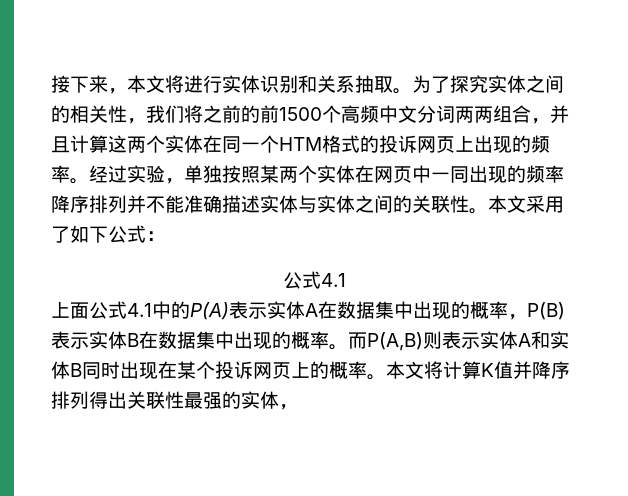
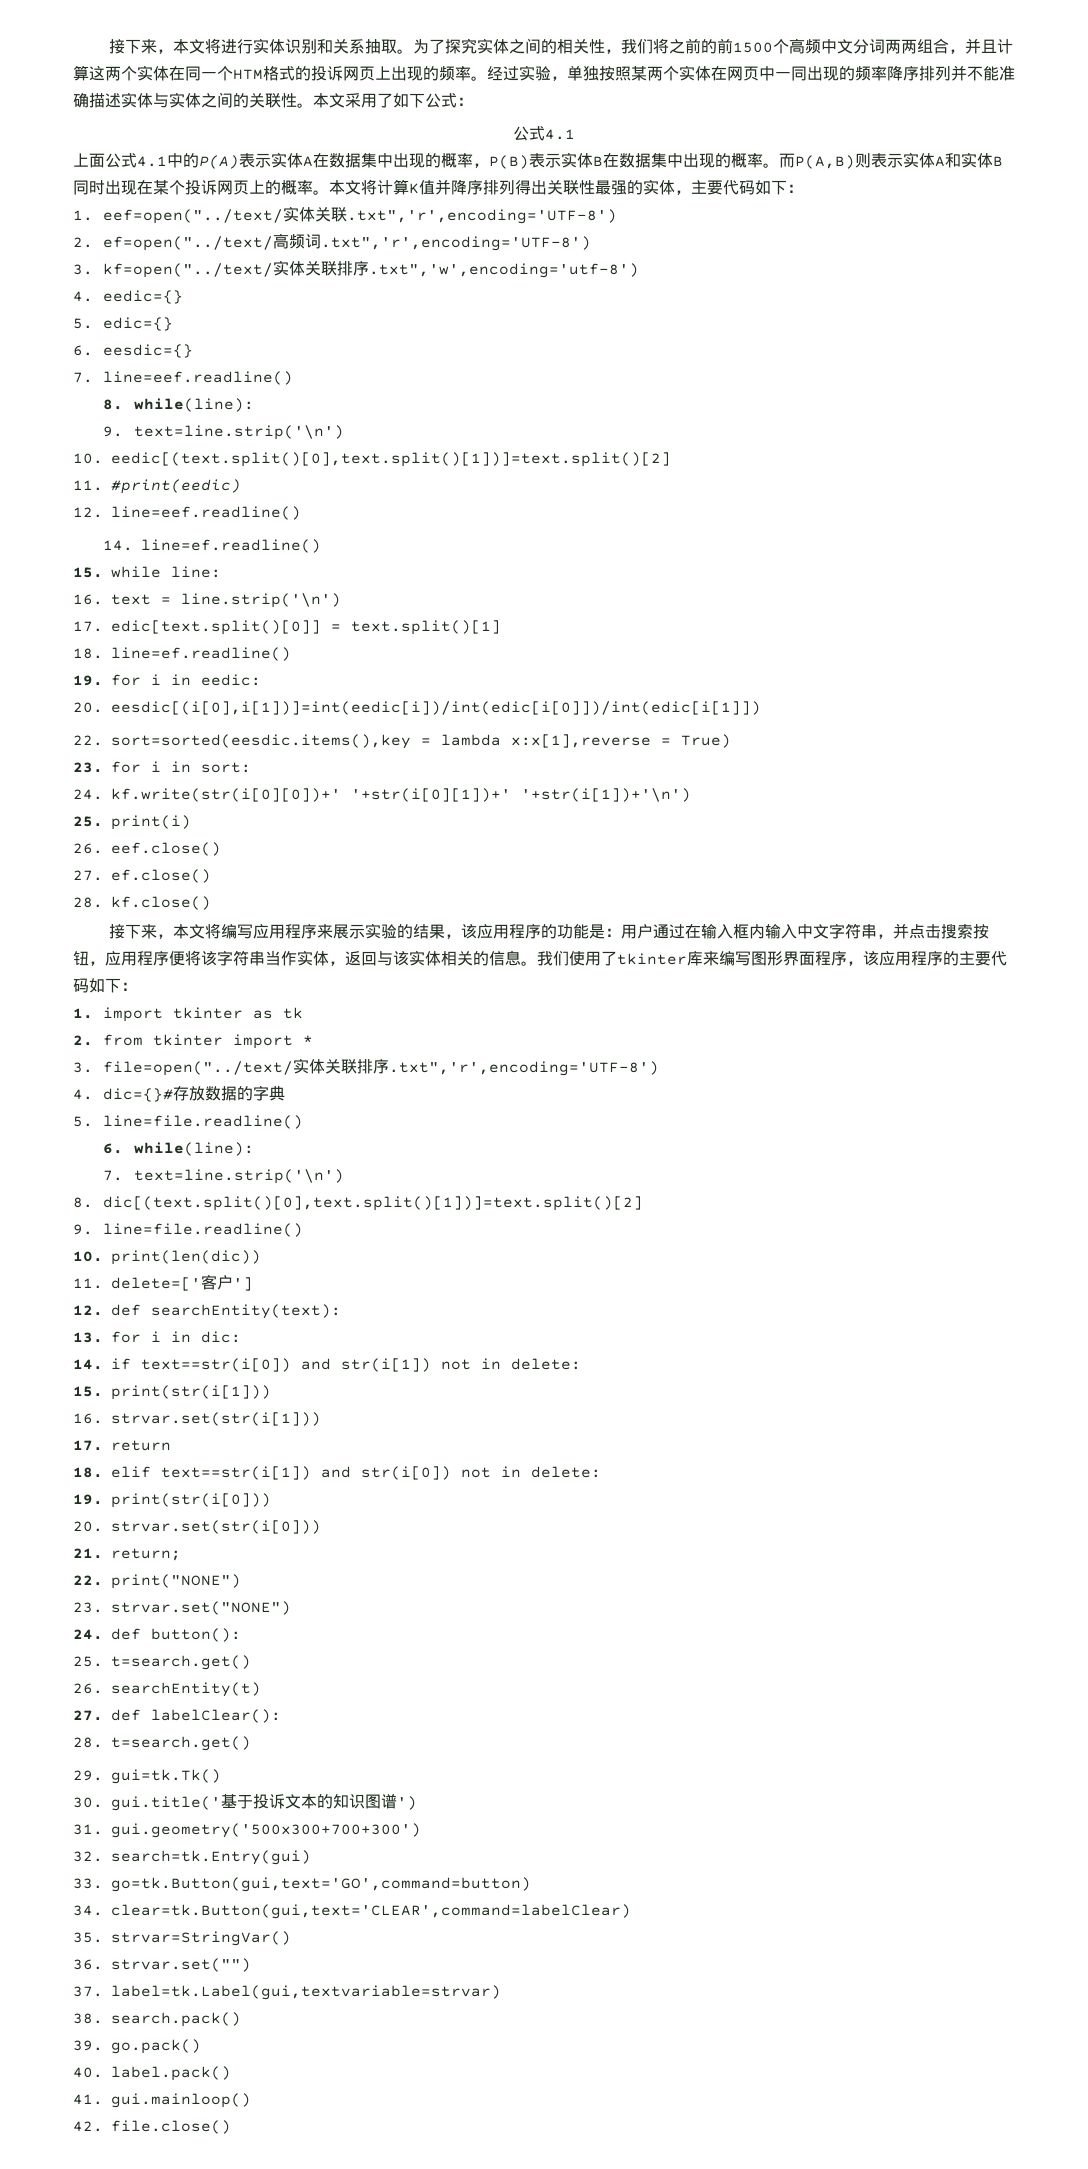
(298, 407) none -> [691,180,803,195] [73,206,618,224] [73,233,592,251] [73,260,640,278] [73,290,184,304] [73,317,174,331] [73,344,194,358] [73,371,294,385] [103,398,254,412] [103,425,344,440] [73,452,671,467] [73,479,241,494] [73,506,301,520] [103,539,322,553] [73,566,221,578] [73,593,341,608] [73,620,501,635] [73,647,291,661] [73,674,261,686] [73,701,761,715] [73,734,731,749] [73,761,251,773] [73,788,691,802] [73,815,191,830] [73,842,221,856] [73,869,211,883] [73,896,211,910] [109,923,990,939] [73,950,1007,966] [73,978,137,993] [73,1007,304,1022] [73,1034,314,1049] [73,1058,660,1076] [73,1085,286,1102] [73,1115,304,1129] [103,1142,254,1156] [103,1169,344,1184] [73,1196,644,1211] [73,1223,304,1237] [73,1250,261,1265] [73,1274,253,1291] [73,1304,341,1319] [73,1331,241,1343] [73,1358,581,1372] [73,1385,271,1400] [73,1412,321,1426] [73,1440,171,1451] [73,1466,601,1480] [73,1493,271,1508] [73,1520,321,1534] [73,1548,181,1561] [73,1574,241,1589] [73,1601,291,1615] [73,1628,241,1642] [73,1655,251,1670] [73,1682,261,1697] [73,1709,281,1723] [73,1736,251,1751] [73,1769,221,1784] [73,1794,417,1811] [73,1823,421,1838] [73,1850,311,1865] [73,1877,531,1892] [73,1904,631,1919] [73,1931,291,1946] [73,1958,251,1972] [73,1985,501,2000] [73,2012,241,2027] [73,2039,201,2054] [73,2066,231,2081] [73,2093,251,2108] [73,2120,231,2134] 主要代码如下： // 1. eef=open("../text/实体关联.txt",'r',encoding='UTF-8') // 2. ef=open("../text/高频词.txt",'r',encoding='UTF-8') // 3. kf=open("../text/实体关联排序.txt",'w',encoding='utf-8') // 4. eedic={} // 5. edic={} // 6. eesdic={} // 7. line=eef.readline() // 8. while(line): // 9. text=line.strip('\n') // 10. eedic[(text.split()[0],text.split()[1])]=text.split()[2] // 11. #print(eedic) // 12. line=eef.readline() // 14. line=ef.readline() // 15. while line: // 16. text = line.strip('\n') // 17. edic[text.split()[0]] = text.split()[1] // 18. line=ef.readline() // 19. for i in eedic: // 20. eesdic[(i[0],i[1])]=int(eedic[i])/int(edic[i[0]])/int(edic[i[1]]) // 22. sort=sorted(eesdic.items(),key = lambda x:x[1],reverse = True) // 23. for i in sort: // 24. kf.write(str(i[0][0])+' '+str(i[0][1])+' '+str(i[1])+'\n') // 25. print(i) // 26. eef.close() // 27. ef.close() // 28. kf.close() // 接下来，本文将编写应用程序来展示实验的结果，该应用程序的功能是：用户通过在输入框内输入中文字符串，并点击搜索按钮，应用程序便将该字符串当作实体，返回与该实体相关的信息。我们使用了tkinter库来编写图形界面程序，该应用程序的主要代码如下： // 1. import tkinter as tk // 2. from tkinter import * // 3. file=open("../text/实体关联排序.txt",'r',encoding='UTF-8') // 4. dic={}#存放数据的字典 // 5. line=file.readline() // 6. while(line): // 7. text=line.strip('\n') // 8. dic[(text.split()[0],text.split()[1])]=text.split()[2] // 9. line=file.readline() // 10. print(len(dic)) // 11. delete=['客户'] // 12. def searchEntity(text): // 13. for i in dic: // 14. if text==str(i[0]) and str(i[1]) not in delete: // 15. print(str(i[1])) // 16. strvar.set(str(i[1])) // 17. return // 18. elif text==str(i[1]) and str(i[0]) not in delete: // 19. print(str(i[0])) // 20. strvar.set(str(i[0])) // 21. return; // 22. print("NONE") // 23. strvar.set("NONE") // 24. def button(): // 25. t=search.get() // 26. searchEntity(t) // 27. def labelClear(): // 28. t=search.get() // 29. gui=tk.Tk() // 30. gui.title('基于投诉文本的知识图谱') // 31. gui.geometry('500x300+700+300') // 32. search=tk.Entry(gui) // 33. go=tk.Button(gui,text='GO',command=button) // 34. clear=tk.Button(gui,text='CLEAR',command=labelClear) // 35. strvar=StringVar() // 36. strvar.set("") // 37. label=tk.Label(gui,textvariable=strvar) // 38. search.pack() // 39. go.pack() // 40. label.pack() // 41. gui.mainloop() // 42. file.close()

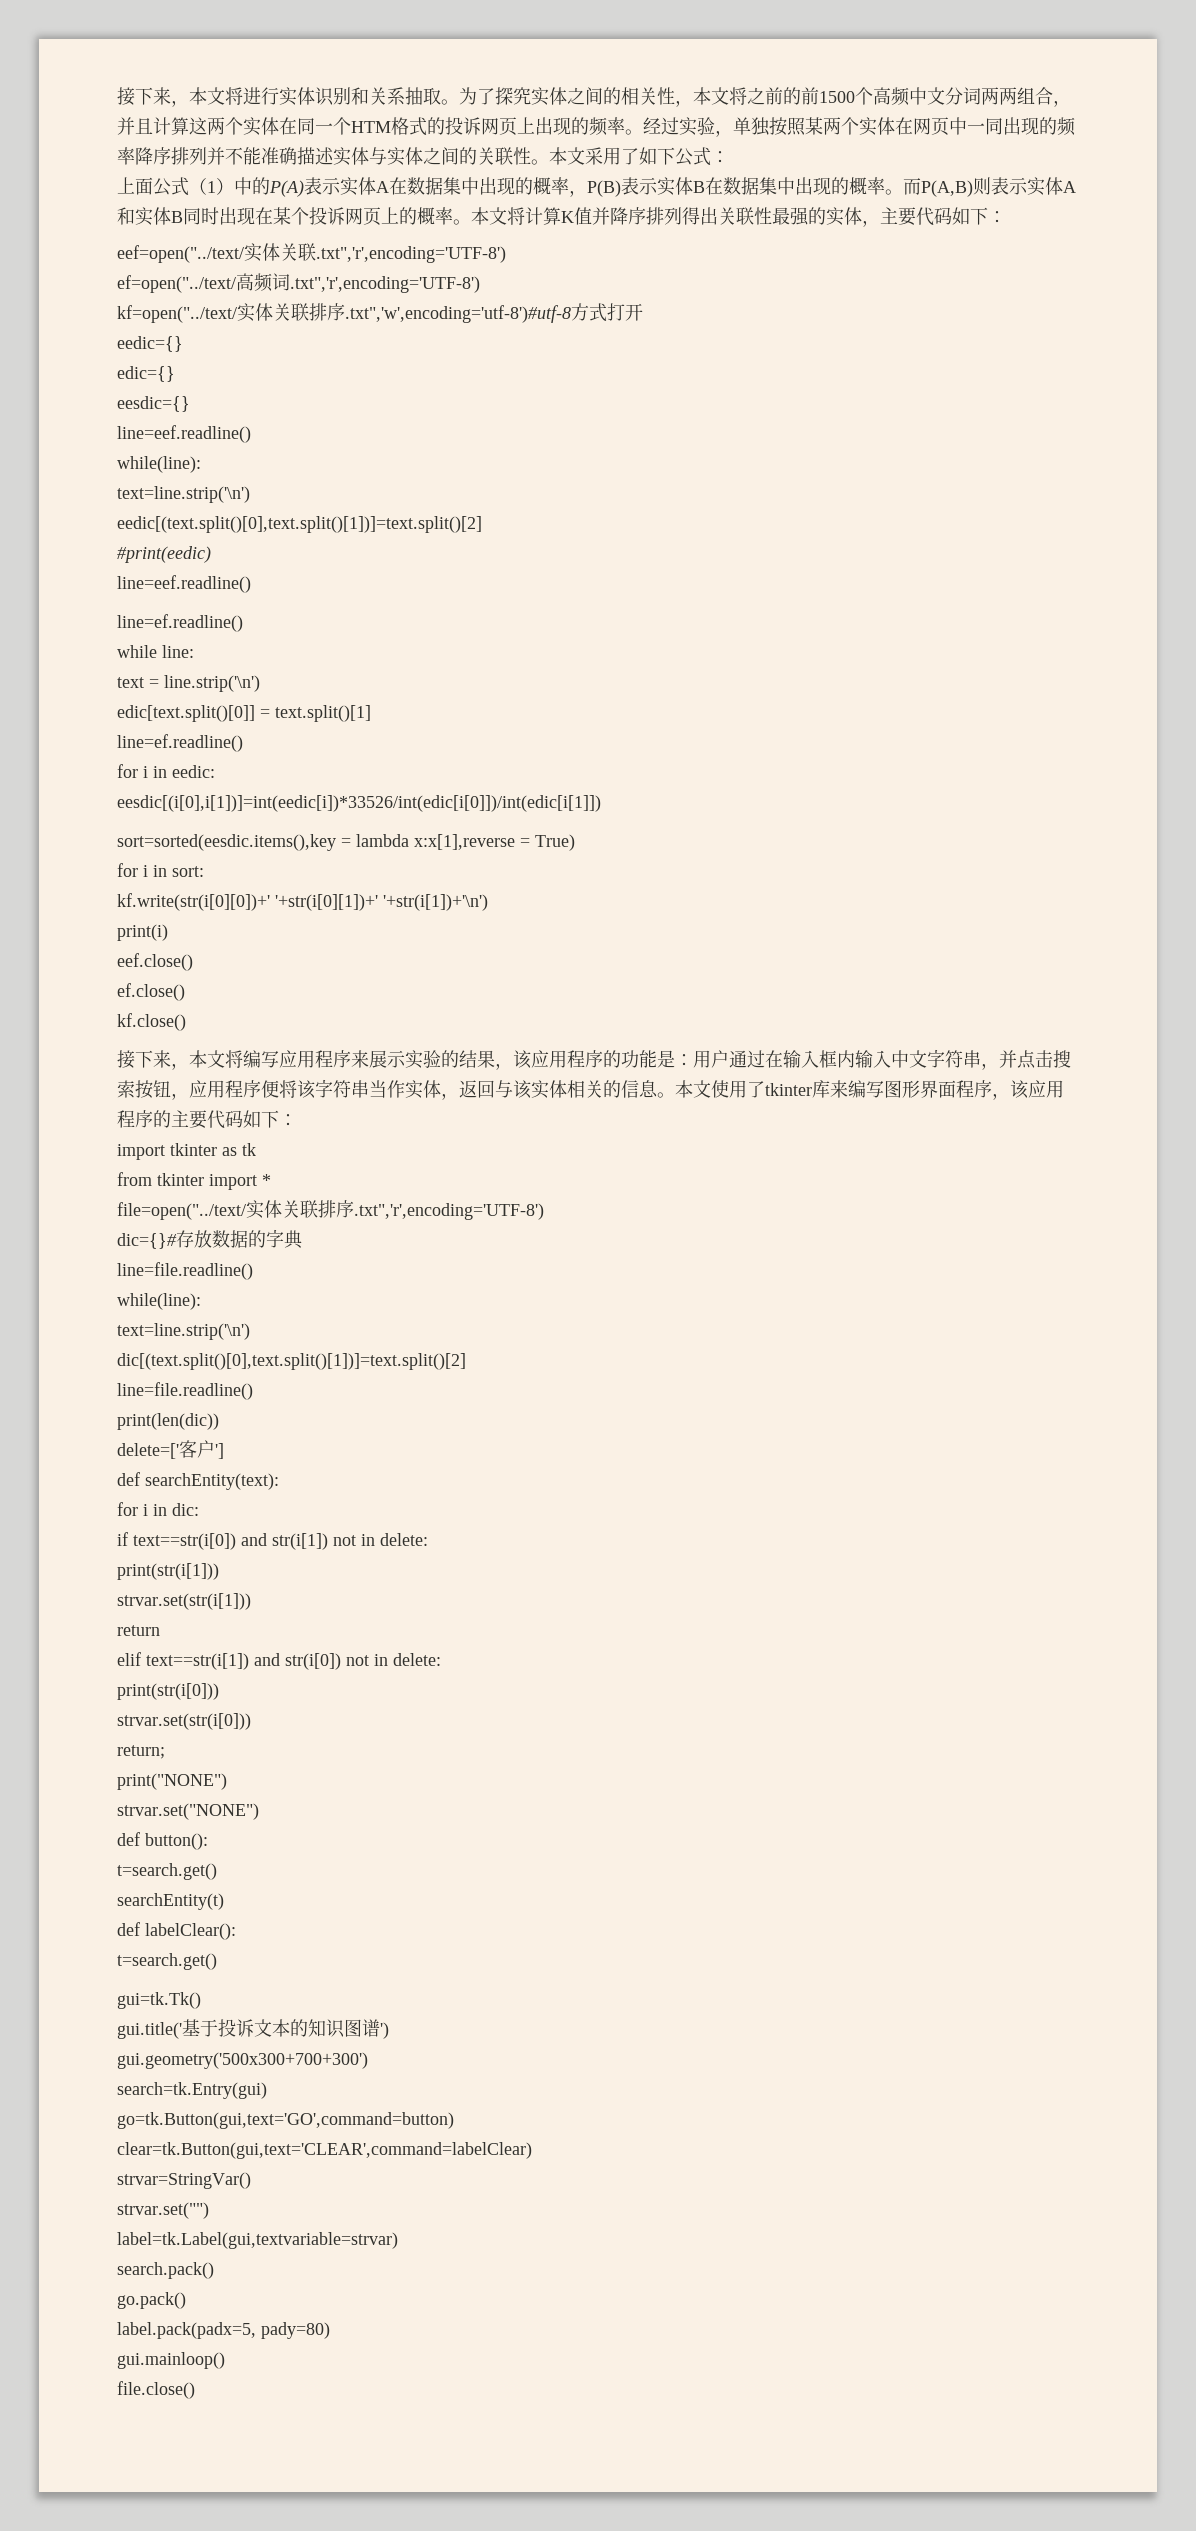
[621,39,654,54] 我们 -> [693,87,729,105] 本文
[513,126,575,141] // 公式4.1 -> (729, 157) none
[137,156,167,167] 4.1 -> [189,178,234,195] （1）
[73,210,93,221] 1. -> (1006, 217) none
[73,237,93,248] 2. -> (506, 254) none
[73,264,93,275] 3. -> (480, 284) none
[369,263,640,278] [73,291,93,302] .txt",'w',encoding='utf-8') // 4. -> [345,303,643,323] .txt",'w',encoding='utf-8')#utf-8方式打开 //
[73,318,93,329] 5. -> (183, 344) none
[73,345,93,356] 6. -> (175, 374) none
[73,371,294,385] [103,398,254,412] [103,425,344,440] [73,453,103,464] 7. line=eef.readline() // 8. while(line): // 9. text=line.strip('\n') // 10. -> [117,425,251,443] [117,456,201,473] [117,486,250,503] line=eef.readline() // while(line): // text=line.strip('\n') //
[73,480,103,491] 11. -> (482, 524) none
[73,506,301,520] [103,539,322,553] [73,567,103,578] 12. line=eef.readline() // 14. line=ef.readline() // 15. -> [117,575,251,593] [117,614,243,632] line=eef.readline() // line=ef.readline() //
[73,594,103,605] 16. -> (194, 651) none
[73,621,103,632] 17. -> (260, 683) none
[73,647,291,661] [73,675,103,686] 18. line=ef.readline() // 19. -> [117,734,243,752] line=ef.readline() //
[73,701,761,715] [73,735,103,746] 20. eesdic[(i[0],i[1])]=int(eedic[i])/int(edic[i[0]])/int(edic[i[1]]) // 22. -> [117,795,601,812] eesdic[(i[0],i[1])]=int(eedic[i])*33526/int(edic[i[0]])/int(edic[i[1]]) //
[73,762,103,773] 23. -> (575, 842) none
[73,789,103,800] 24. -> (204, 871) none
[73,816,103,827] 25. -> (488, 902) none
[73,843,103,854] 26. -> (168, 932) none
[73,870,103,881] 27. -> (193, 962) none
[73,897,103,908] 28. -> (185, 992) none
[537,951,569,966] 我们 -> [675,1080,711,1098] 本文
[73,1008,93,1019] 1. -> (297, 1120) none
[73,1035,93,1046] 2. -> (256, 1149) none
[73,1062,93,1073] 3. -> (271, 1180) none
[73,1089,93,1100] 4. -> (544, 1211) none
[73,1115,304,1129] [103,1142,254,1156] [103,1169,344,1184] [73,1197,93,1208] 5. line=file.readline() // 6. while(line): // 7. text=line.strip('\n') // 8. -> [117,1262,253,1280] [117,1293,201,1310] [117,1323,250,1340] line=file.readline() // while(line): // text=line.strip('\n') //
[73,1223,304,1237] [73,1251,103,1262] 9. line=file.readline() // 10. -> [117,1382,253,1400] line=file.readline() //
[73,1278,103,1289] 11. -> (219, 1421) none
[73,1305,103,1316] 12. -> (224, 1451) none
[73,1332,103,1343] 13. -> (279, 1481) none
[73,1359,103,1370] 14. -> (199, 1509) none
[73,1386,103,1397] 15. -> (428, 1539) none
[73,1413,103,1424] 16. -> (219, 1571) none
[73,1440,103,1451] 17. -> (251, 1601) none
[73,1467,103,1478] 18. -> (160, 1630) none
[73,1494,103,1505] 19. -> (441, 1659) none
[73,1521,103,1532] 20. -> (219, 1691) none
[73,1548,103,1559] 21. -> (251, 1721) none
[73,1575,103,1586] 22. -> (165, 1752) none
[73,1602,103,1613] 23. -> (227, 1781) none
[73,1629,103,1640] 24. -> (259, 1811) none
[73,1655,251,1670] [73,1683,103,1694] 25. t=search.get() // 26. -> [117,1863,217,1880] t=search.get() //
[73,1710,103,1721] 27. -> (224, 1901) none
[73,1736,251,1751] [73,1770,103,1781] 28. t=search.get() // 29. -> [117,1953,217,1970] t=search.get() //
[73,1797,103,1808] 30. -> (201, 2000) none
[73,1824,103,1835] 31. -> (389, 2030) none
[73,1851,103,1862] 32. -> (368, 2060) none
[73,1878,103,1889] 33. -> (267, 2090) none
[73,1905,103,1916] 34. -> (454, 2120) none
[73,1932,103,1943] 35. -> (532, 2150) none
[73,1959,103,1970] 36. -> (251, 2180) none
[73,1986,103,1997] 37. -> (209, 2210) none
[73,2013,103,2024] 38. -> (398, 2240) none
[73,2040,103,2051] 39. -> (214, 2270) none
[73,2066,231,2081] [73,2094,103,2105] 40. label.pack() // 41. -> [117,2322,330,2339] label.pack(padx=5, pady=80) //
[73,2121,103,2132] 42. -> (225, 2360) none

